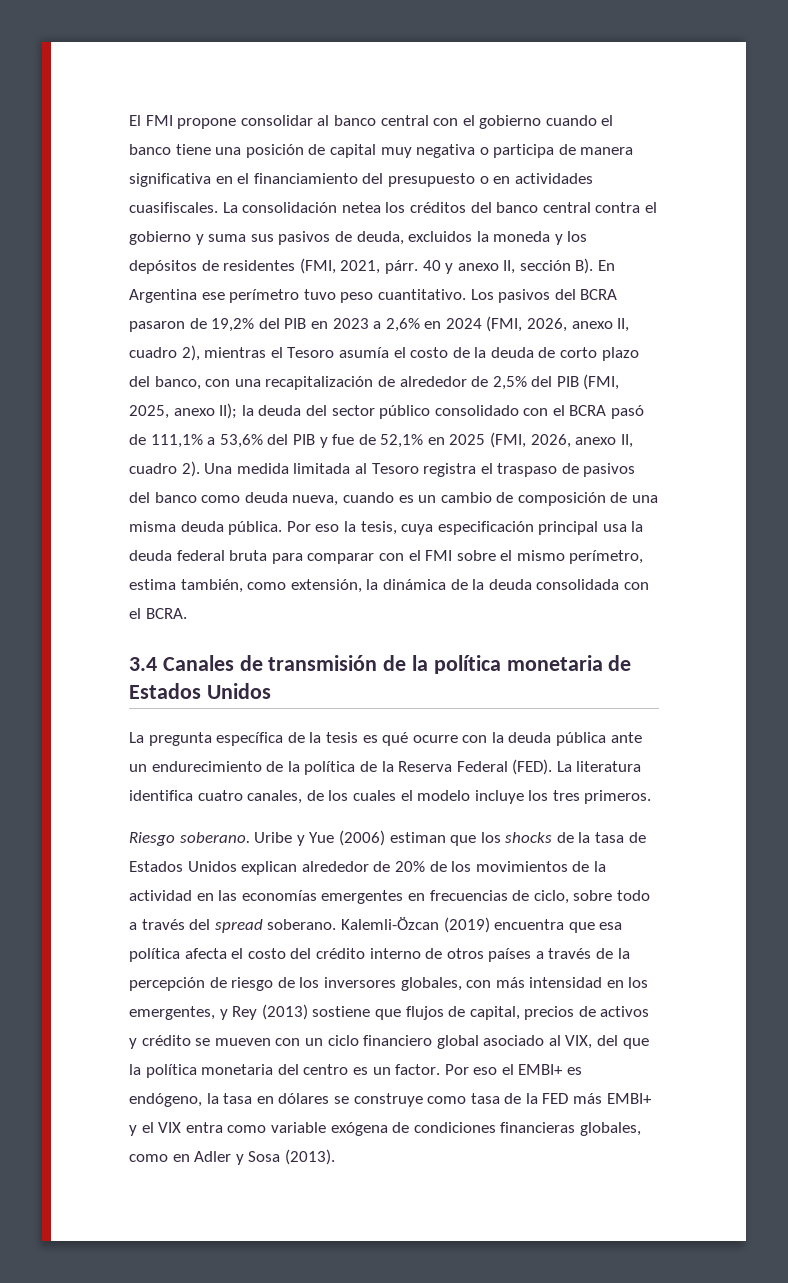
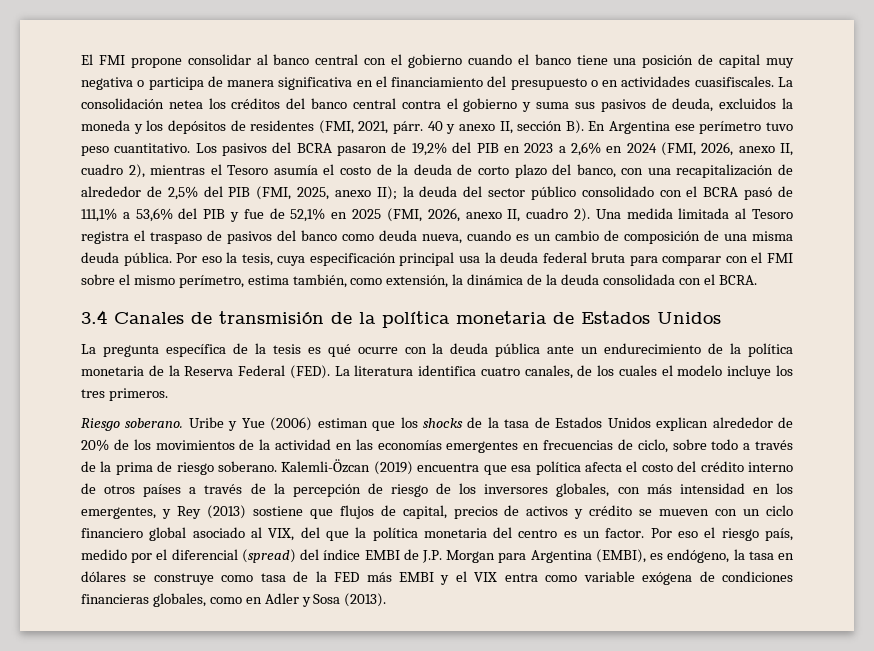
(356, 768) none -> [81,366,144,376] monetaria
[189,919,263,933] del spread -> [81,461,214,475] de la prima de riesgo
[518,1064,564,1075] EMBI+ -> [721,528,793,541] [81,549,646,563] riesgo país, medido por el diferencial (spread) del índice EMBI de J.P. Morgan para Argentina (EMBI),
[606,1093,652,1104] EMBI+ -> [399,572,435,582] EMBI

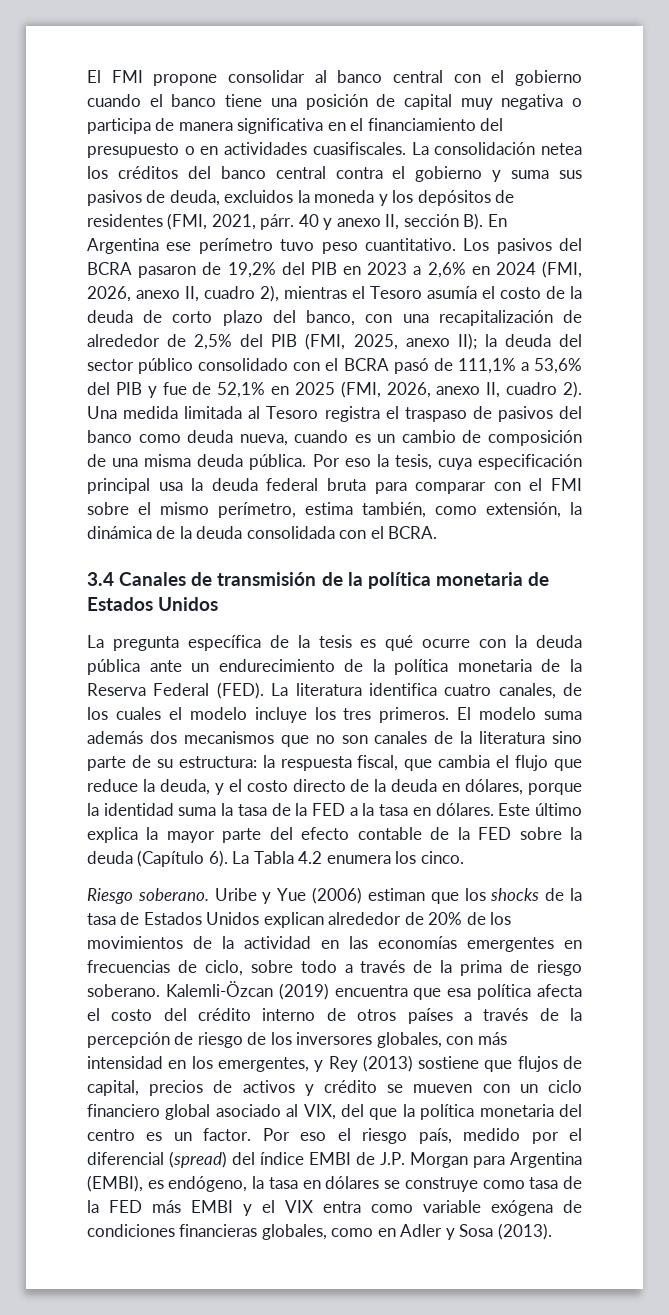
(168, 394) none -> [457,707,582,720] [87,731,582,747] [87,755,583,771] [87,779,583,795] [87,803,583,816] [87,827,582,843] [87,850,464,867] El modelo suma además dos mecanismos que no son canales de la literatura sino parte de su estructura: la respuesta fiscal, que cambia el flujo que reduce la deuda, y el costo directo de la deuda en dólares, porque la identidad suma la tasa de la FED a la tasa en dólares. Este último explica la mayor parte del efecto contable de la FED sobre la deuda (Capítulo 6). La Tabla 4.2 enumera los cinco.

